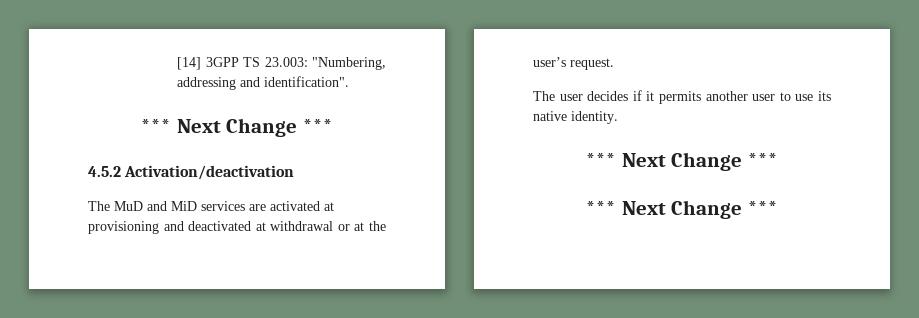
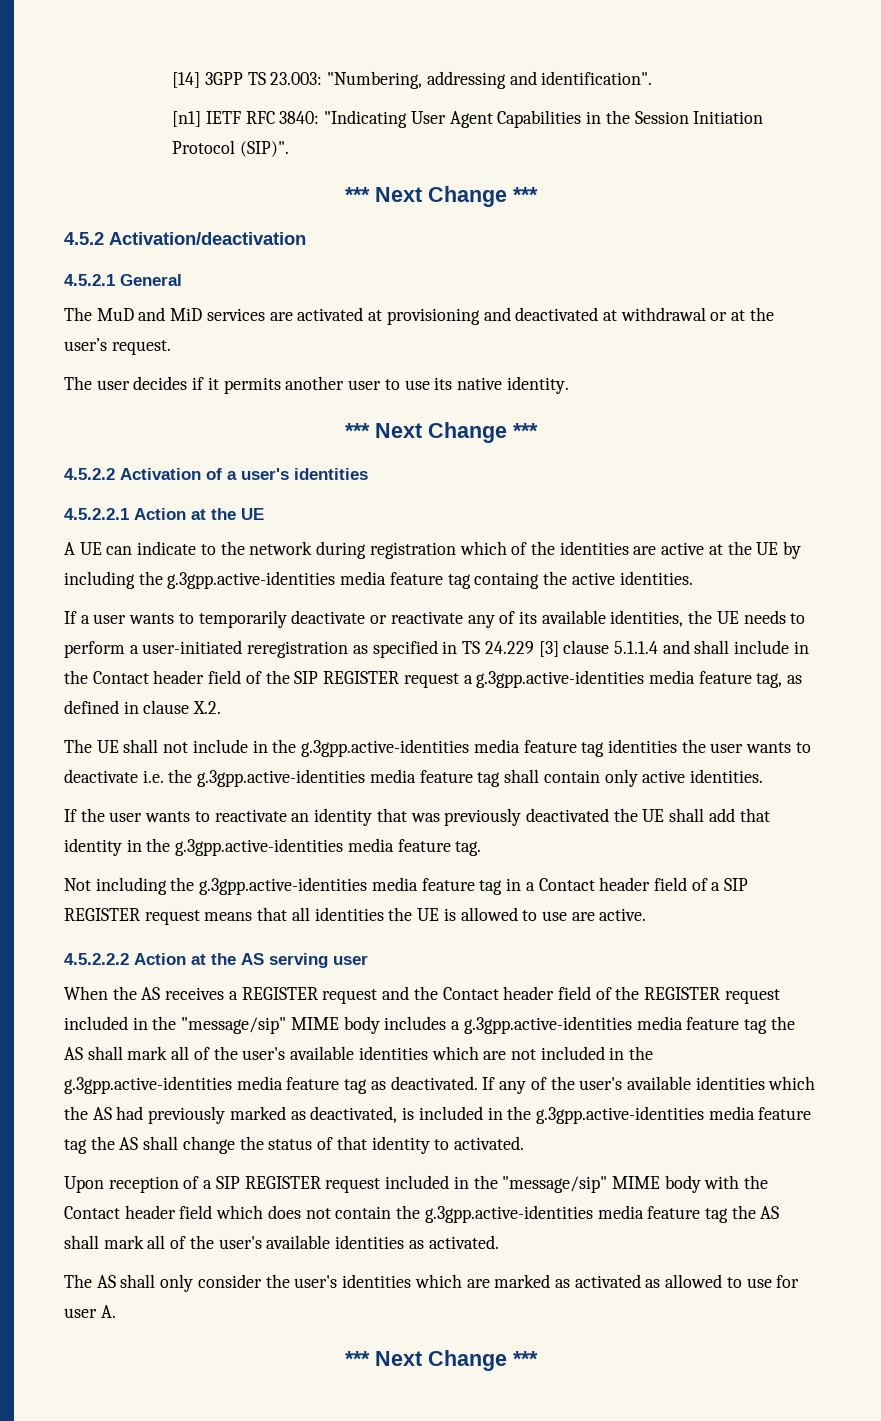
(350, 81) none -> [172,110,764,128] [172,140,289,157] // [n1] IETF RFC 3840: "Indicating User Agent Capabilities in the Session Initiation Protocol (SIP)".
(295, 172) none -> [64,274,182,286] // 4.5.2.1 General
(779, 160) none -> [64,468,368,480] [64,508,264,520] [64,541,802,559] [64,571,693,589] [64,610,806,628] [64,640,809,658] [64,670,803,688] [64,700,222,714] [64,739,811,757] [64,769,763,787] [64,808,770,826] [64,838,482,856] [64,877,749,895] [64,907,647,925] [64,953,368,968] [64,986,780,1004] [64,1016,795,1034] [64,1046,654,1060] [64,1076,816,1094] [64,1106,812,1124] [64,1136,524,1154] [64,1175,769,1193] [64,1205,780,1223] [64,1235,499,1249] [64,1274,800,1292] [64,1305,116,1318] // 4.5.2.2 Activation of a user's identities // 4.5.2.2.1 Action at the UE // A UE can indicate to the network during registration which of the identities are active at the UE by including the g.3gpp.active-identities media feature tag containg the active identities. // If a user wants to temporarily deactivate or reactivate any of its available identities, the UE needs to perform a user-initiated reregistration as specified in TS 24.229 [3] clause 5.1.1.4 and shall include in the Contact header field of the SIP REGISTER request a g.3gpp.active-identities media feature tag, as defined in clause X.2. // The UE shall not include in the g.3gpp.active-identities media feature tag identities the user wants to deactivate i.e. the g.3gpp.active-identities media feature tag shall contain only active identities. // If the user wants to reactivate an identity that was previously deactivated the UE shall add that identity in the g.3gpp.active-identities media feature tag. // Not including the g.3gpp.active-identities media feature tag in a Contact header field of a SIP REGISTER request means that all identities the UE is allowed to use are active. // 4.5.2.2.2 Action at the AS serving user // When the AS receives a REGISTER request and the Contact header field of the REGISTER request included in the "message/sip" MIME body includes a g.3gpp.active-identities media feature tag the AS shall mark all of the user's available identities which are not included in the g.3gpp.active-identities media feature tag as deactivated. If any of the user's available identities which the AS had previously marked as deactivated, is included in the g.3gpp.active-identities media feature tag the AS shall change the status of that identity to activated. // Upon reception of a SIP REGISTER request included in the "message/sip" MIME body with the Contact header field which does not contain the g.3gpp.active-identities media feature tag the AS shall mark all of the user's available identities as activated. // The AS shall only consider the user's identities which are marked as activated as allowed to use for user A.

